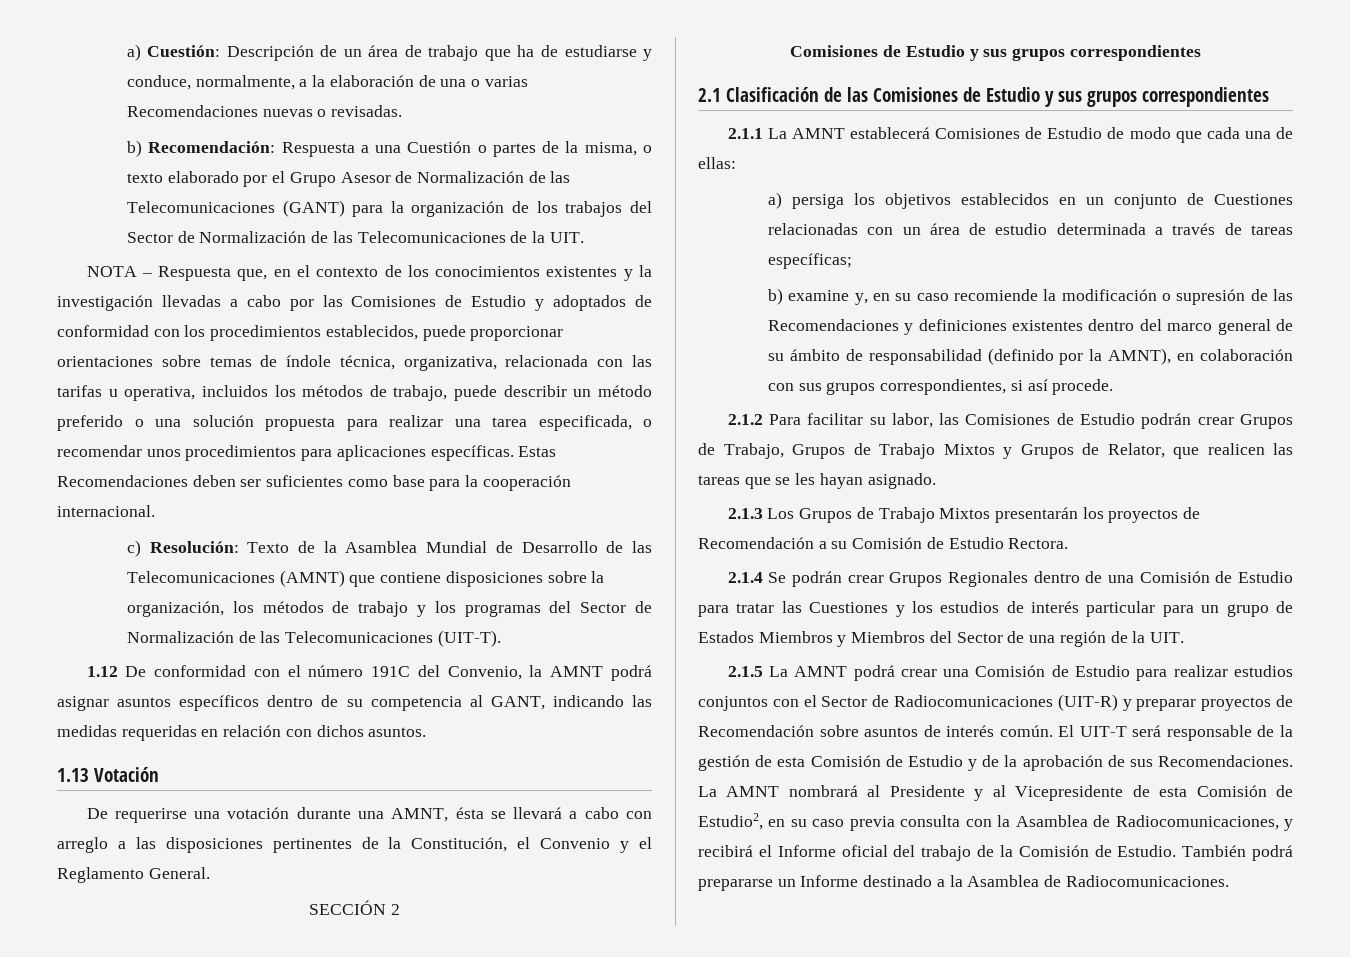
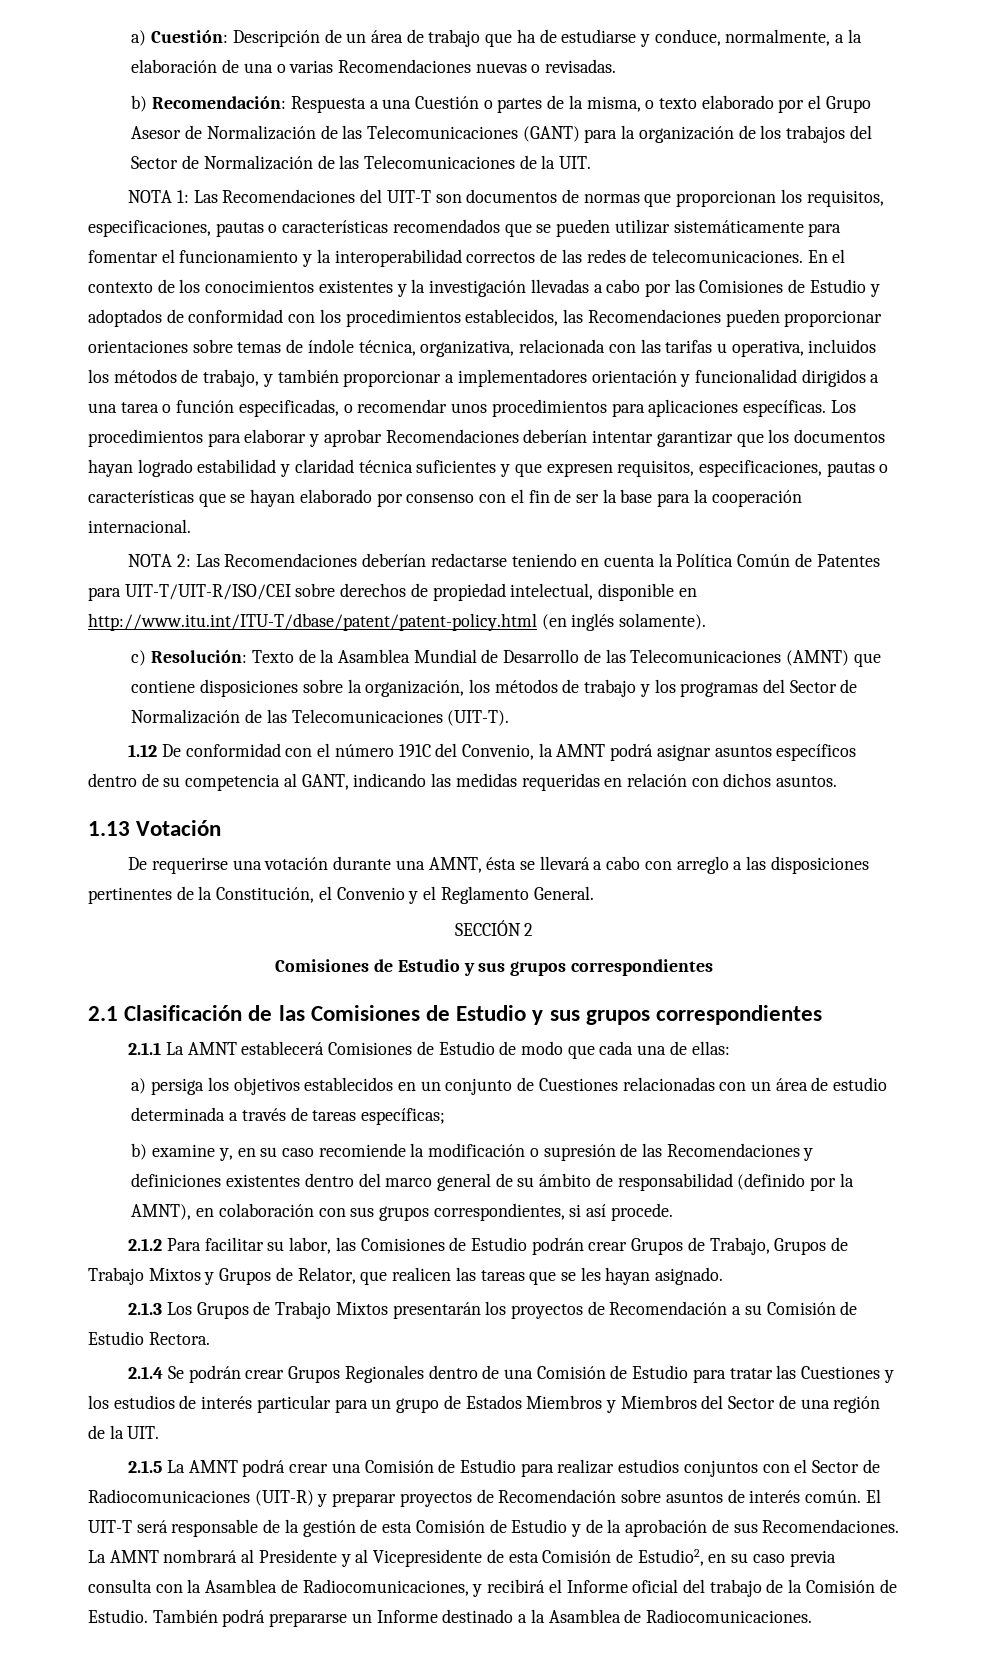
[141,266,291,281] – Respuesta que, en -> [176,189,884,207] [88,219,842,237] [88,249,828,267] 1: Las Recomendaciones del UIT-T son documentos de normas que proporcionan los requisitos, especificaciones, pautas o características recomendados que se pueden utilizar sistemáticamente para fomentar el funcionamiento y la interoperabilidad correctos de las redes de telecomunicaciones. En
[422,325,466,341] puede -> [563,309,780,327] las Recomendaciones pueden
[454,385,652,401] [57,415,632,431] puede describir un método preferido o una solución propuesta para realizar una tarea especificada, -> [262,369,880,387] [88,399,339,417] y también proporcionar a implementadores orientación y funcionalidad dirigidos a una tarea o función especificadas,
[518,446,557,457] [57,475,388,487] Estas Recomendaciones deben ser suficientes como -> [830,400,856,413] [88,429,885,447] [88,459,889,477] [88,489,617,507] Los procedimientos para elaborar y aprobar Recomendaciones deberían intentar garantizar que los documentos hayan logrado estabilidad y claridad técnica suficientes y que expresen requisitos, especificaciones, pautas o características que se hayan elaborado por consenso con el fin de ser la
(155, 511) none -> [128,553,880,567] [88,583,697,601] [88,613,707,631] // NOTA 2: Las Recomendaciones deberían redactarse teniendo en cuenta la Política Común de Patentes para UIT-T/UIT-R/ISO/CEI sobre derechos de propiedad intelectual, disponible en http://www.itu.int/ITU-T/dbase/patent/patent-policy.html (en inglés solamente).

